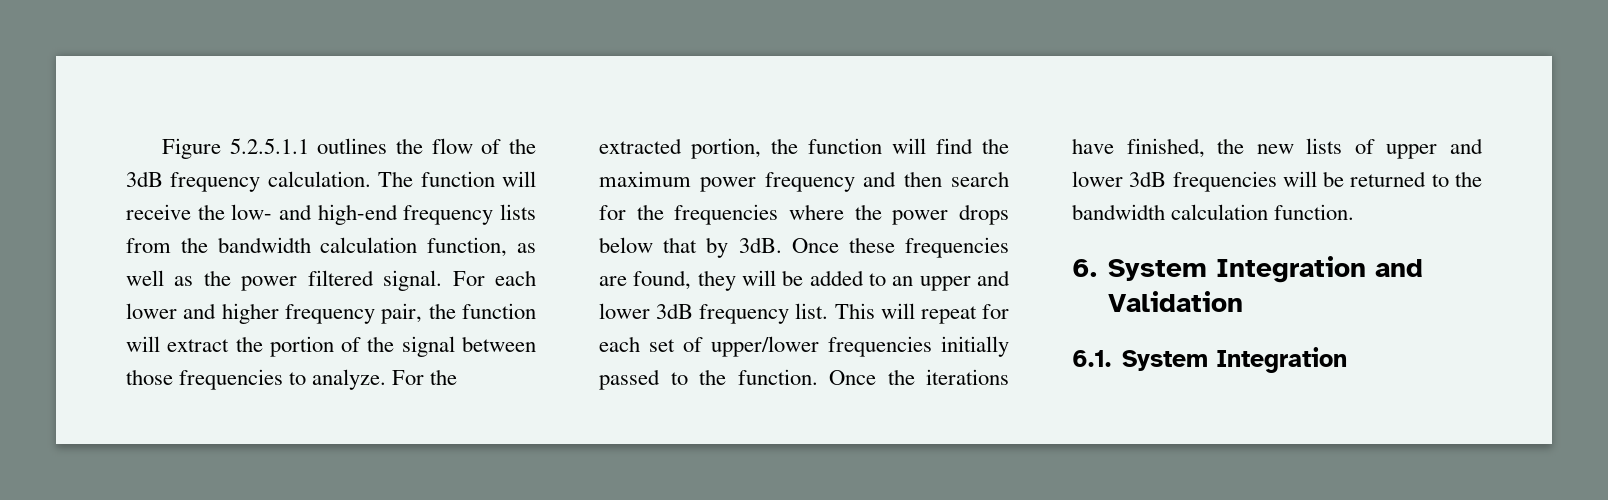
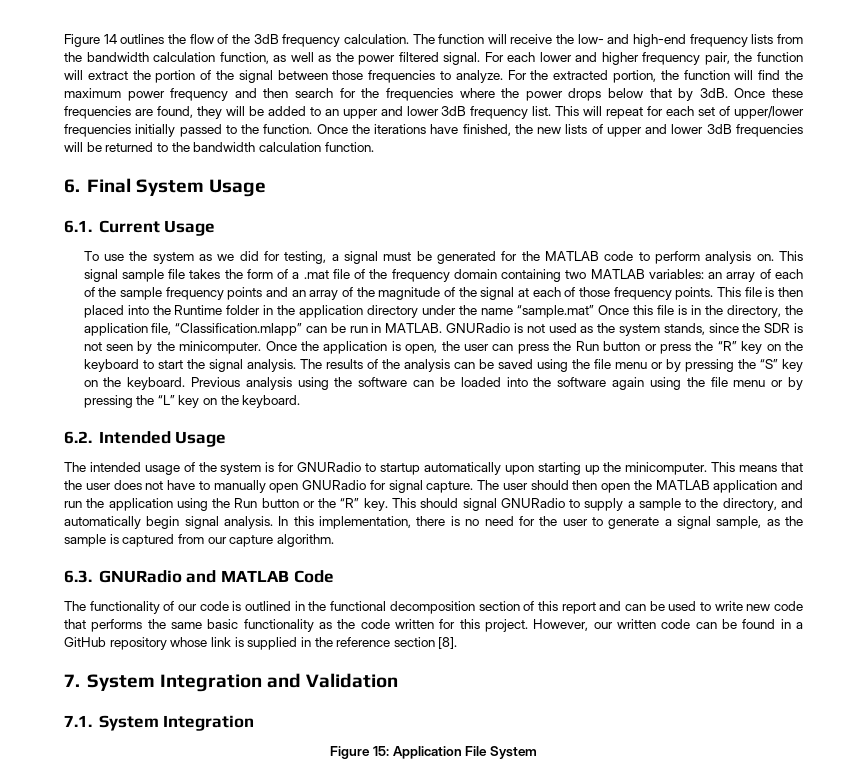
[161,138,309,159] Figure 5.2.5.1.1 -> [64,34,117,47] Figure 14
(1097, 268) none -> [86,178,267,197] [64,220,216,236] [83,251,803,264] [83,269,803,282] [83,287,803,300] [83,305,804,318] [83,323,803,336] [83,341,804,354] [83,359,803,372] [83,377,804,390] [83,395,301,408] [64,431,227,447] [64,462,804,475] [64,480,803,493] [64,498,803,511] [64,516,804,529] [64,534,334,547] [64,570,334,583] [64,601,803,614] [64,619,804,632] [64,637,458,650] [64,674,80,687] Final System Usage // 6.1. Current Usage // To use the system as we did for testing, a signal must be generated for the MATLAB code to perform analysis on. This signal sample file takes the form of a .mat file of the frequency domain containing two MATLAB variables: an array of each of the sample frequency points and an array of the magnitude of the signal at each of those frequency points. This file is then placed into the Runtime folder in the application directory under the name “sample.mat” Once this file is in the directory, the application file, “Classification.mlapp” can be run in MATLAB. GNURadio is not used as the system stands, since the SDR is not seen by the minicomputer. Once the application is open, the user can press the Run button or press the “R” key on the keyboard to start the signal analysis. The results of the analysis can be saved using the file menu or by pressing the “S” key on the keyboard. Previous analysis using the software can be loaded into the software again using the file menu or by pressing the “L” key on the keyboard. // 6.2. Intended Usage // The intended usage of the system is for GNURadio to startup automatically upon starting up the minicomputer. This means that the user does not have to manually open GNURadio for signal capture. The user should then open the MATLAB application and run the application using the Run button or the “R” key. This should signal GNURadio to supply a sample to the directory, and automatically begin signal analysis. In this implementation, there is no need for the user to generate a signal sample, as the sample is captured from our capture algorithm. // 6.3. GNURadio and MATLAB Code // The functionality of our code is outlined in the functional decomposition section of this report and can be used to write new code that performs the same basic functionality as the code written for this project. However, our written code can be found in a GitHub repository whose link is supplied in the reference section [8]. // 7.
[1072,347,1348,373] 6.1. System Integration -> [64,715,255,731] [330,746,537,759] 7.1. System Integration // Figure 15: Application File System

